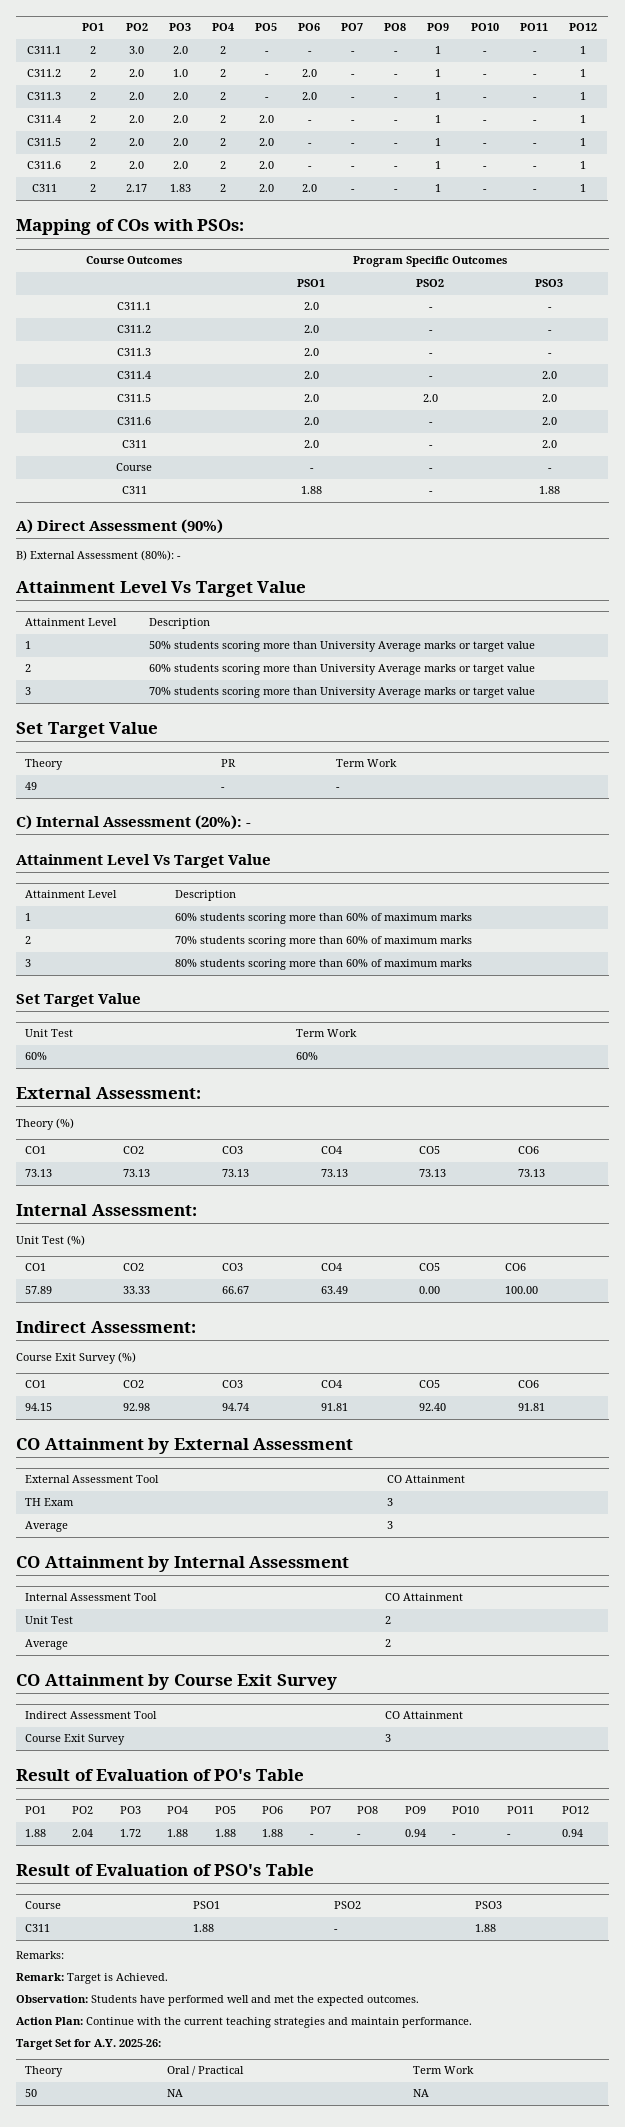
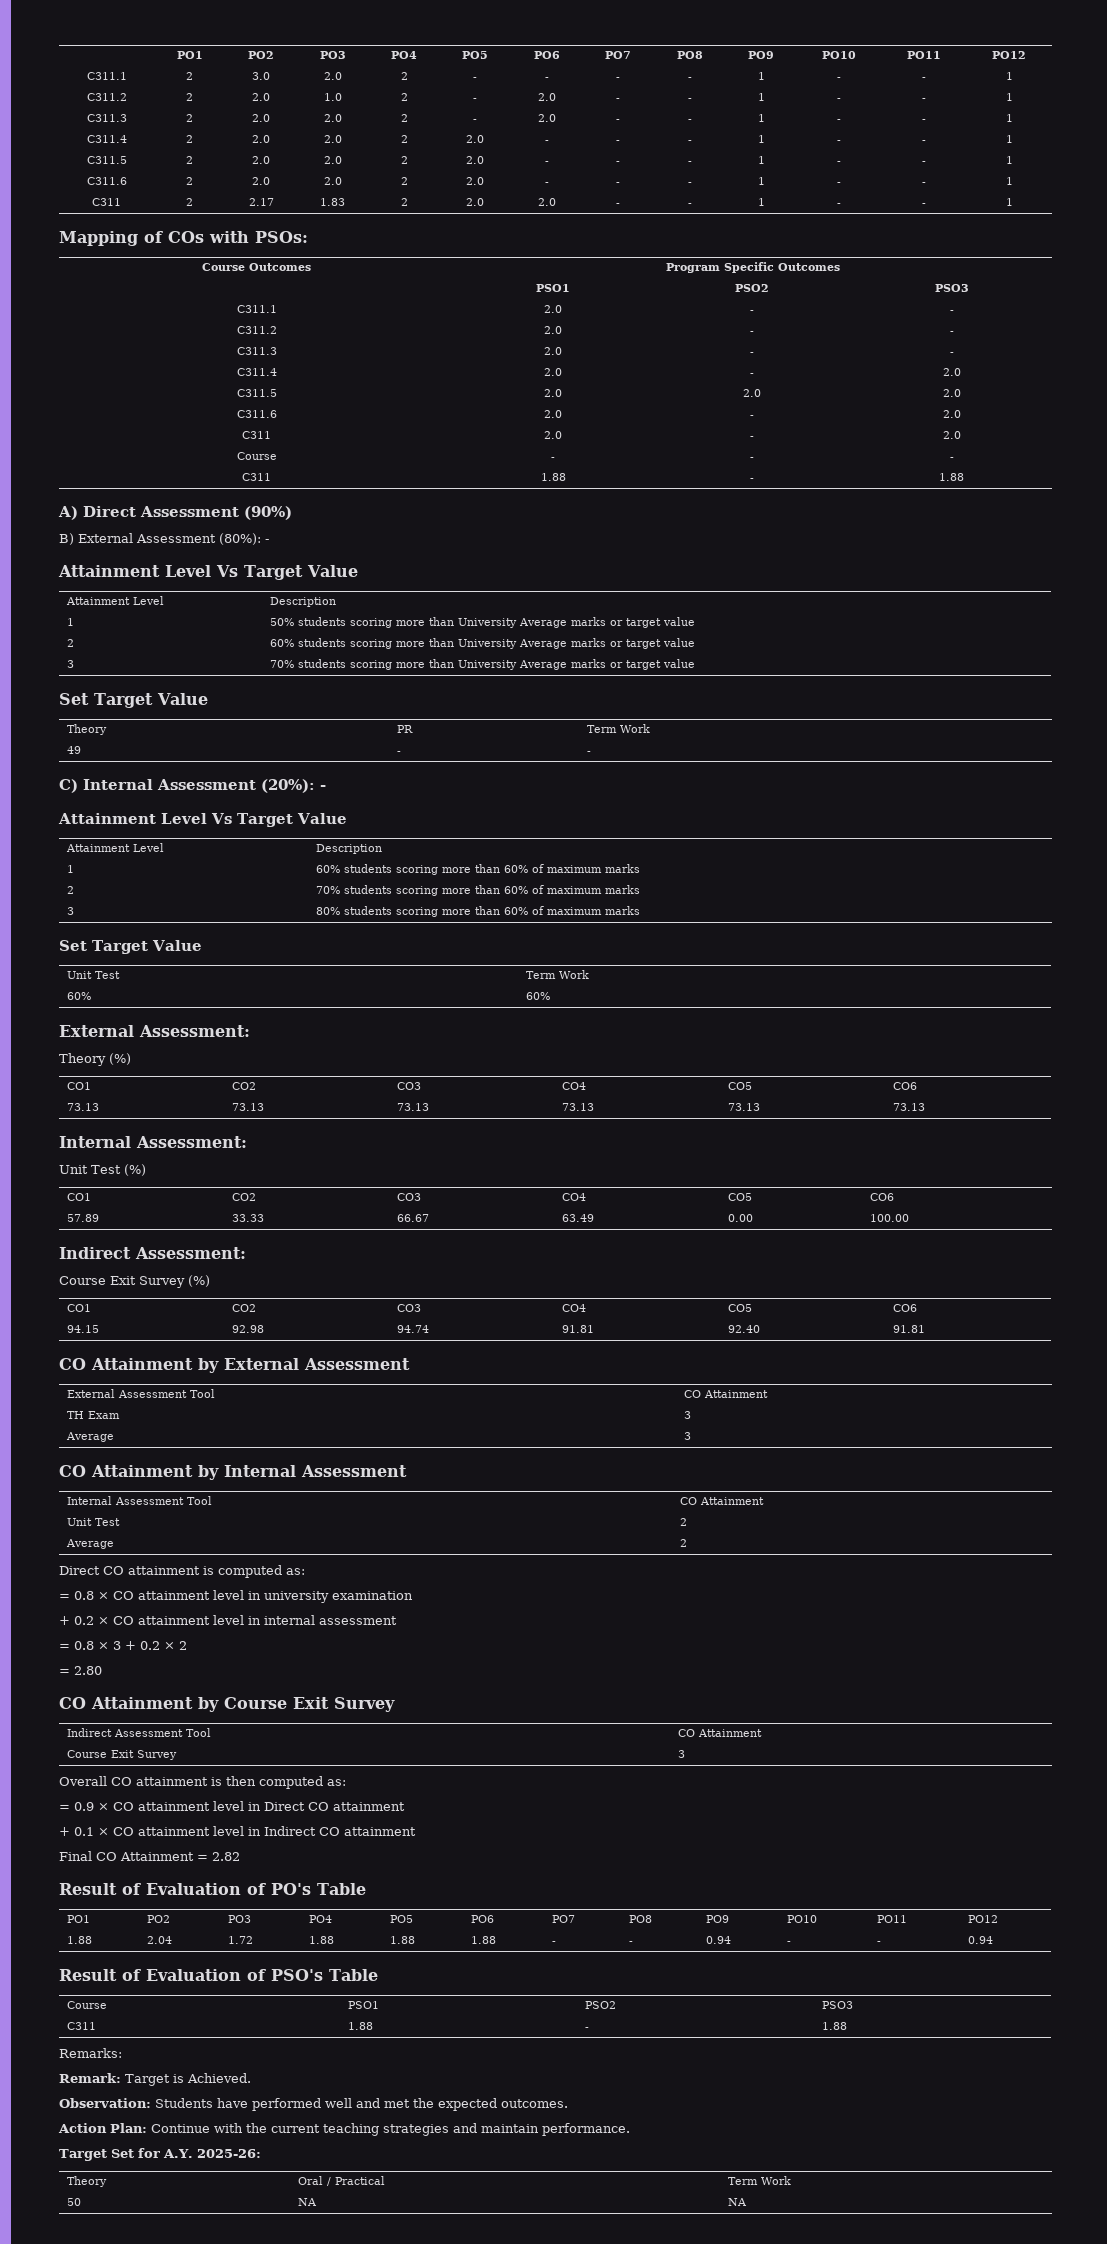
(391, 1643) none -> [59,1565,305,1578] [59,1590,413,1603] [59,1615,397,1625] [59,1641,187,1650] [59,1666,102,1675] // Direct CO attainment is computed as: // = 0.8 × CO attainment level in university examination // + 0.2 × CO attainment level in internal assessment // = 0.8 × 3 + 0.2 × 2 // = 2.80
(391, 1738) none -> [59,1776,346,1789] [59,1801,405,1811] [59,1826,416,1836] [59,1851,240,1861] // Overall CO attainment is then computed as: // = 0.9 × CO attainment level in Direct CO attainment // + 0.1 × CO attainment level in Indirect CO attainment // Final CO Attainment = 2.82

